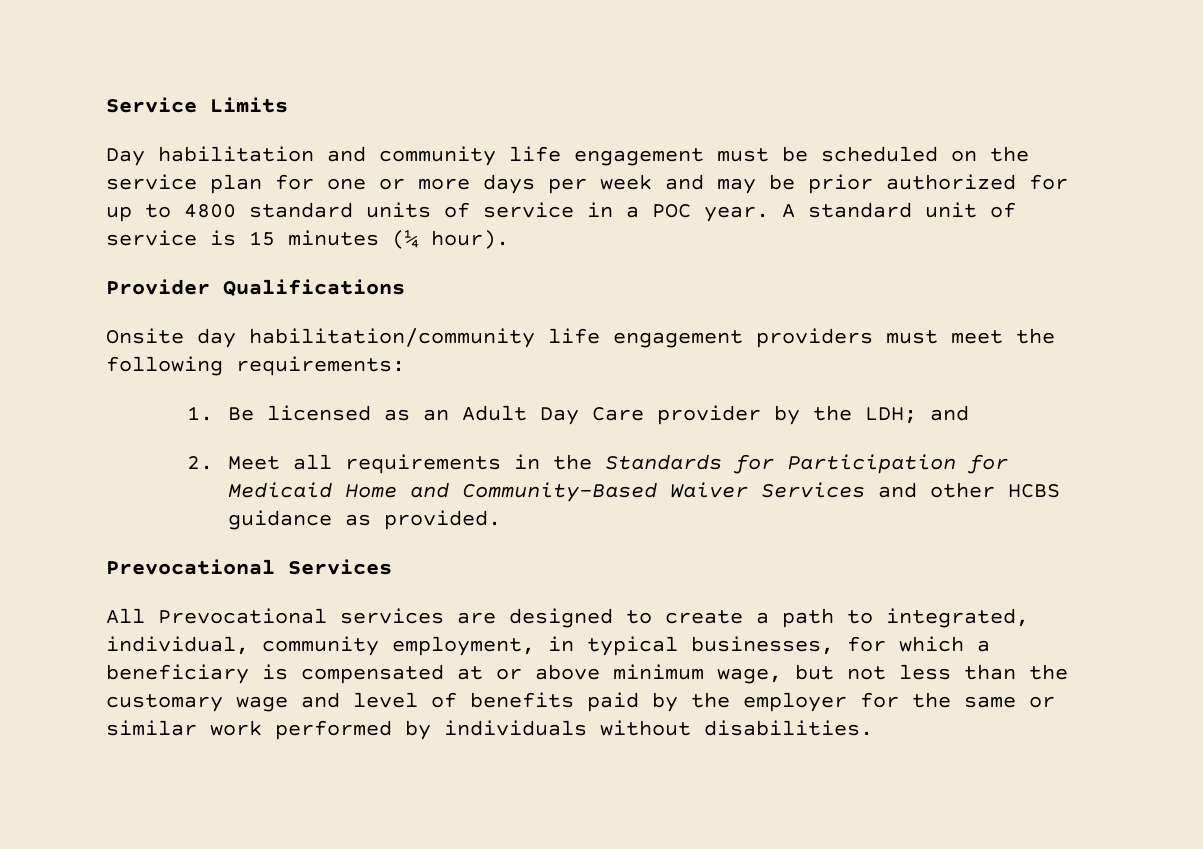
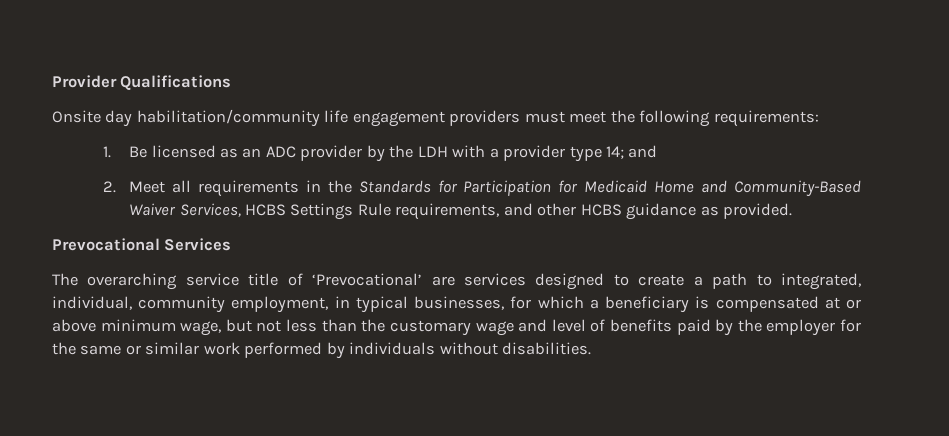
[106,97,288,113] [106,146,1029,166] [106,174,1068,194] [106,202,1016,222] [106,229,509,249] Service Limits // Day habilitation and community life engagement must be scheduled on the service plan for one or more days per week and may be prior authorized for up to 4800 standard units of service in a POC year. A standard unit of service is 15 minutes (¼ hour). // -> (52, 81) none
[461,405,917,425] Adult Day Care provider by the LDH; -> [265,145,624,162] ADC provider by the LDH with a provider type 14;
[760,482,865,498] Services -> [179,203,500,220] Services, HCBS Settings Rule requirements,
[106,608,496,624] All Prevocational services are -> [52,273,526,290] The overarching service title of ‘Prevocational’ are services

